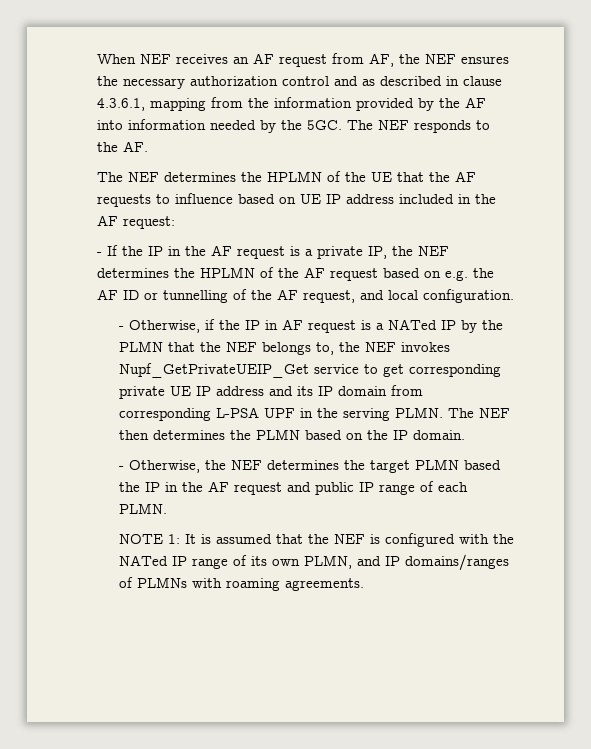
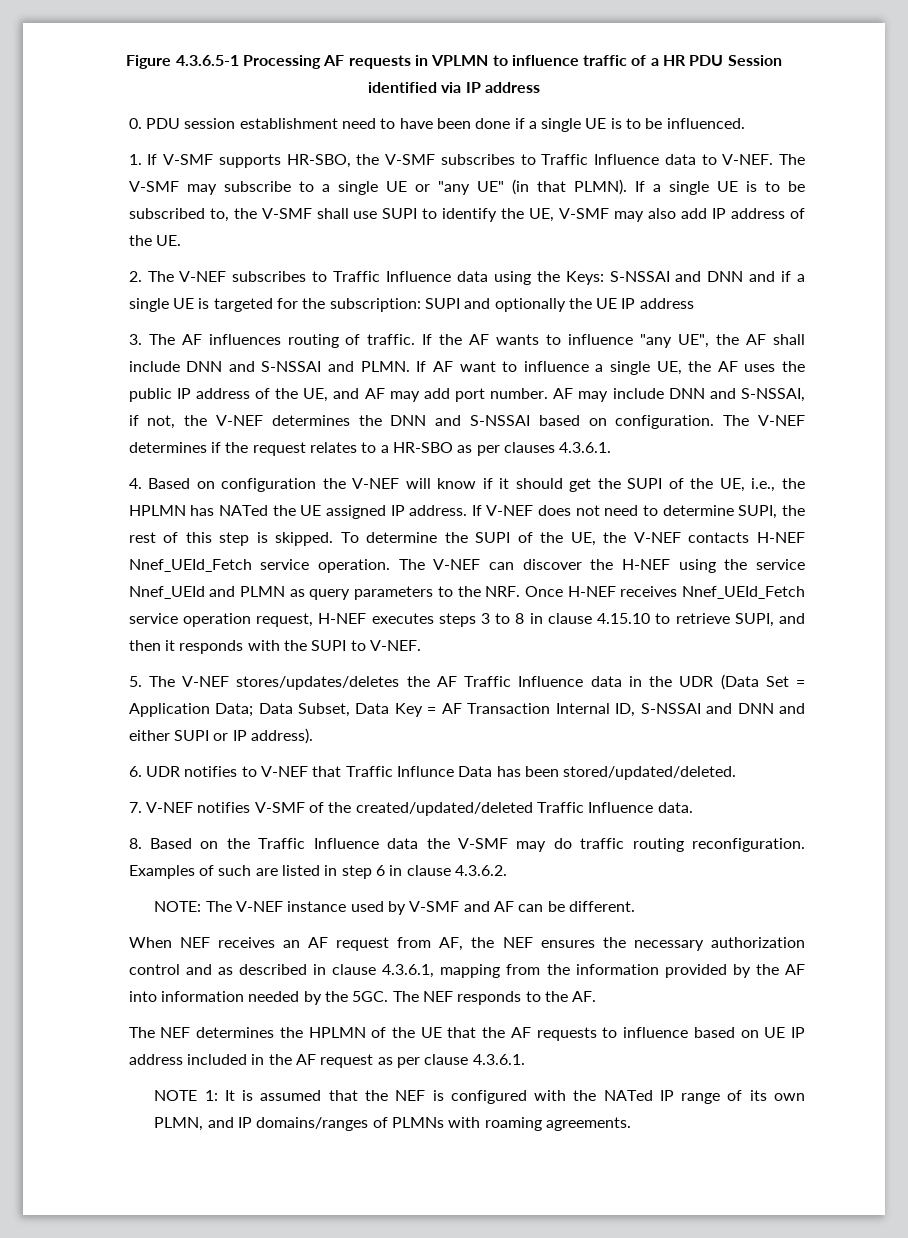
(97, 59) none -> [126,55,782,69] [368,82,540,93] [128,118,745,132] [128,154,806,168] [128,179,805,195] [128,208,805,222] [128,235,181,246] [128,271,806,285] [128,298,694,312] [128,334,806,348] [128,361,806,375] [128,388,806,402] [128,415,805,429] [128,442,612,456] [128,478,806,492] [128,505,806,519] [128,532,806,546] [128,559,806,573] [128,586,805,600] [128,613,805,627] [128,640,421,654] [128,674,806,690] [128,703,805,717] [128,728,313,744] [128,766,737,780] [128,802,693,816] [128,838,806,852] [128,865,507,879] [154,901,635,915] Figure 4.3.6.5-1 Processing AF requests in VPLMN to influence traffic of a HR PDU Session identified via IP address // 0. PDU session establishment need to have been done if a single UE is to be influenced. // 1. If V-SMF supports HR-SBO, the V-SMF subscribes to Traffic Influence data to V-NEF. The V-SMF may subscribe to a single UE or "any UE" (in that PLMN). If a single UE is to be subscribed to, the V-SMF shall use SUPI to identify the UE, V-SMF may also add IP address of the UE. // 2. The V-NEF subscribes to Traffic Influence data using the Keys: S-NSSAI and DNN and if a single UE is targeted for the subscription: SUPI and optionally the UE IP address // 3. The AF influences routing of traffic. If the AF wants to influence "any UE", the AF shall include DNN and S-NSSAI and PLMN. If AF want to influence a single UE, the AF uses the public IP address of the UE, and AF may add port number. AF may include DNN and S-NSSAI, if not, the V-NEF determines the DNN and S-NSSAI based on configuration. The V-NEF determines if the request relates to a HR-SBO as per clauses 4.3.6.1. // 4. Based on configuration the V-NEF will know if it should get the SUPI of the UE, i.e., the HPLMN has NATed the UE assigned IP address. If V-NEF does not need to determine SUPI, the rest of this step is skipped. To determine the SUPI of the UE, the V-NEF contacts H-NEF Nnef_UEId_Fetch service operation. The V-NEF can discover the H-NEF using the service Nnef_UEId and PLMN as query parameters to the NRF. Once H-NEF receives Nnef_UEId_Fetch service operation request, H-NEF executes steps 3 to 8 in clause 4.15.10 to retrieve SUPI, and then it responds with the SUPI to V-NEF. // 5. The V-NEF stores/updates/deletes the AF Traffic Influence data in the UDR (Data Set = Application Data; Data Subset, Data Key = AF Transaction Internal ID, S-NSSAI and DNN and either SUPI or IP address). // 6. UDR notifies to V-NEF that Traffic Influnce Data has been stored/updated/deleted. // 7. V-NEF notifies V-SMF of the created/updated/deleted Traffic Influence data. // 8. Based on the Traffic Influence data the V-SMF may do traffic routing reconfiguration. Examples of such are listed in step 6 in clause 4.3.6.2. // NOTE: The V-NEF instance used by V-SMF and AF can be different. //
[123,216,176,229] [97,245,450,259] [97,267,495,281] [97,289,515,303] [119,319,504,333] [119,341,451,355] [119,363,502,378] [119,385,424,399] [119,407,511,421] [119,429,466,440] [119,459,502,473] [119,481,469,495] [119,503,168,514] request: // - If the IP in the AF request is a private IP, the NEF determines the HPLMN of the AF request based on e.g. the AF ID or tunnelling of the AF request, and local configuration. // - Otherwise, if the IP in AF request is a NATed IP by the PLMN that the NEF belongs to, the NEF invokes Nupf_GetPrivateUEIP_Get service to get corresponding private UE IP address and its IP domain from corresponding L-PSA UPF in the serving PLMN. The NEF then determines the PLMN based on the IP domain. // - Otherwise, the NEF determines the target PLMN based the IP in the AF request and public IP range of each PLMN. -> [320,1054,525,1068] request as per clause 4.3.6.1.

